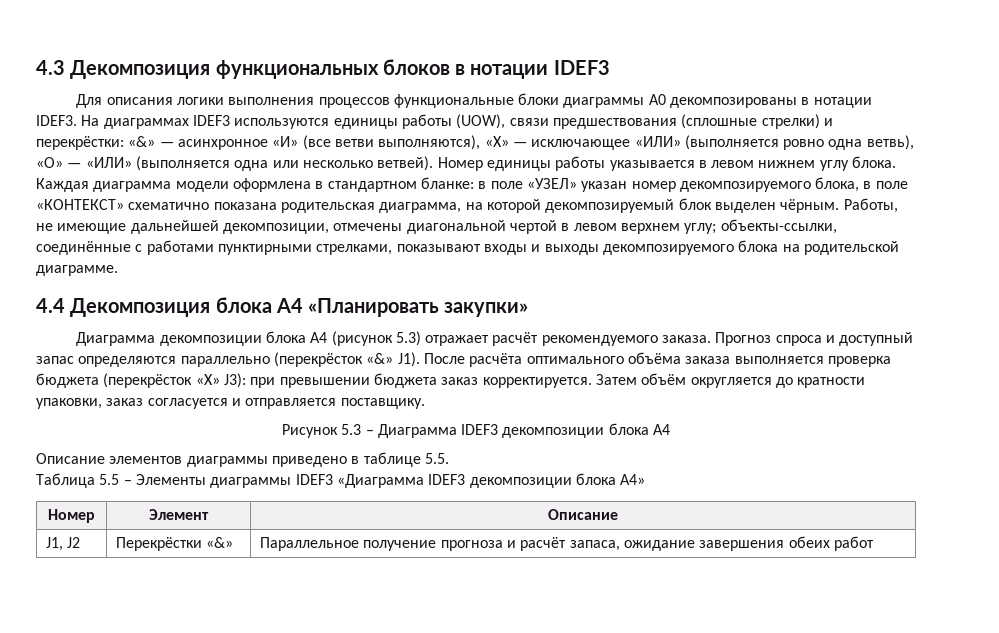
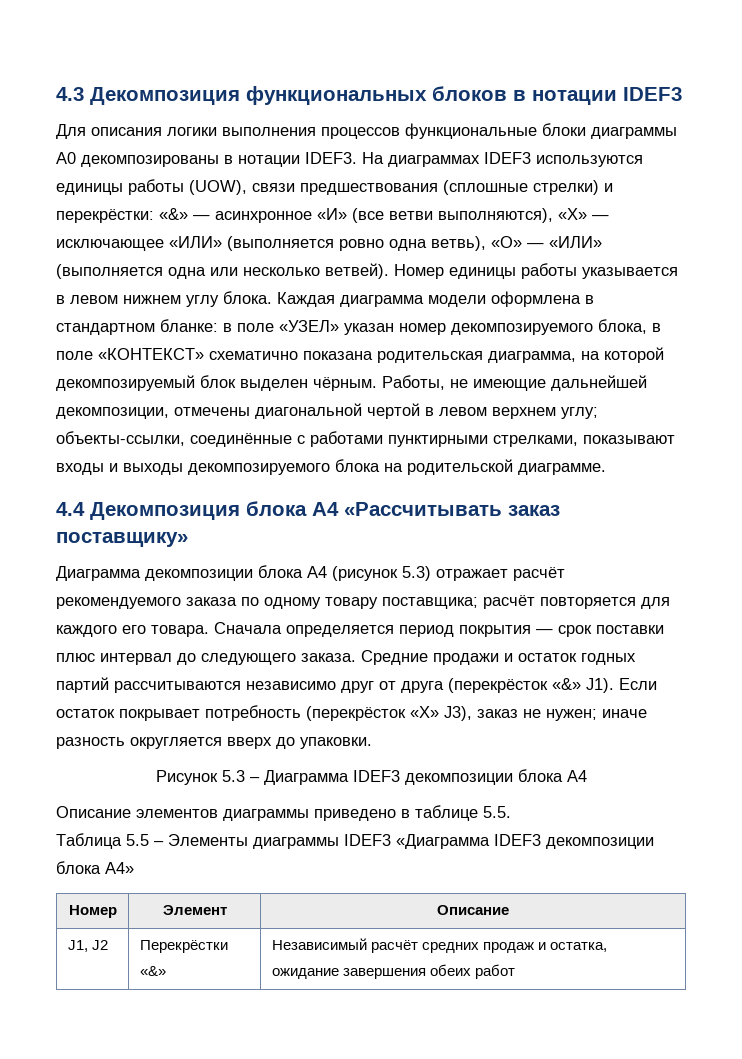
[308,298,529,317] «Планировать закупки» -> [344,502,560,516] [56,532,188,547] «Рассчитывать заказ поставщику»
[662,332,914,346] [36,352,891,367] [36,373,866,388] [36,398,425,409] заказа. Прогноз спроса и доступный запас определяются параллельно (перекрёсток «&» J1). После расчёта оптимального объёма заказа выполняется проверка бюджета (перекрёсток «X» J3): при превышении бюджета заказ корректируется. Затем объём округляется до кратности упаковки, заказ согласуется и отправляется поставщику. -> [186,595,670,609] [56,622,664,637] [56,650,636,665] [56,677,657,693] [56,705,647,721] [56,737,372,749] заказа по одному товару поставщика; расчёт повторяется для каждого его товара. Сначала определяется период покрытия — срок поставки плюс интервал до следующего заказа. Средние продажи и остаток годных партий рассчитываются независимо друг от друга (перекрёсток «&» J1). Если остаток покрывает потребность (перекрёсток «X» J3), заказ не нужен; иначе разность округляется вверх до упаковки.
[260,537,620,551] Параллельное получение прогноза и расчёт запаса, -> [271,938,608,953] Независимый расчёт средних продаж и остатка,

